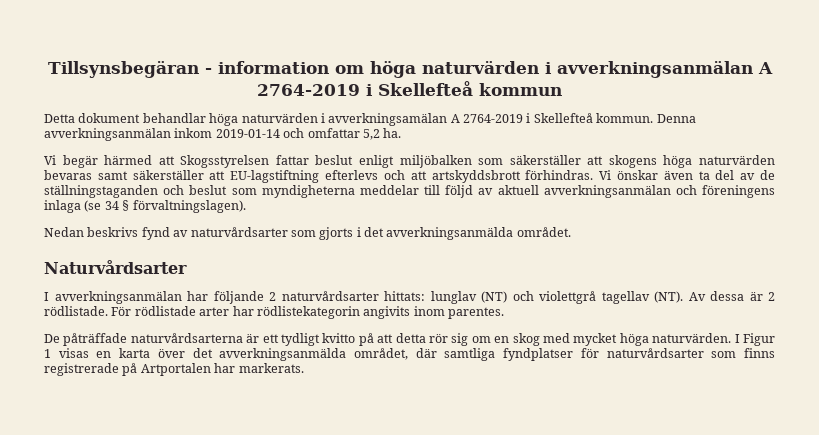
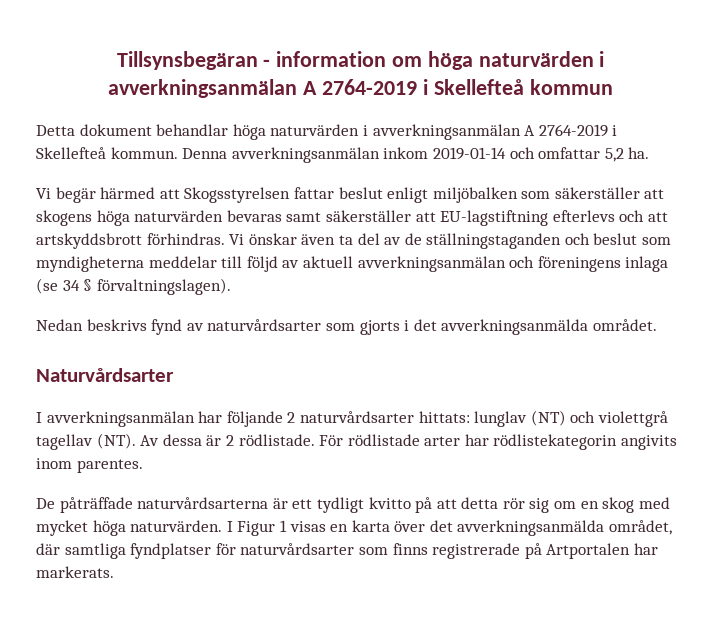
[328,113,448,126] avverkningsamälan -> [372,124,521,140] avverkningsanmälan

